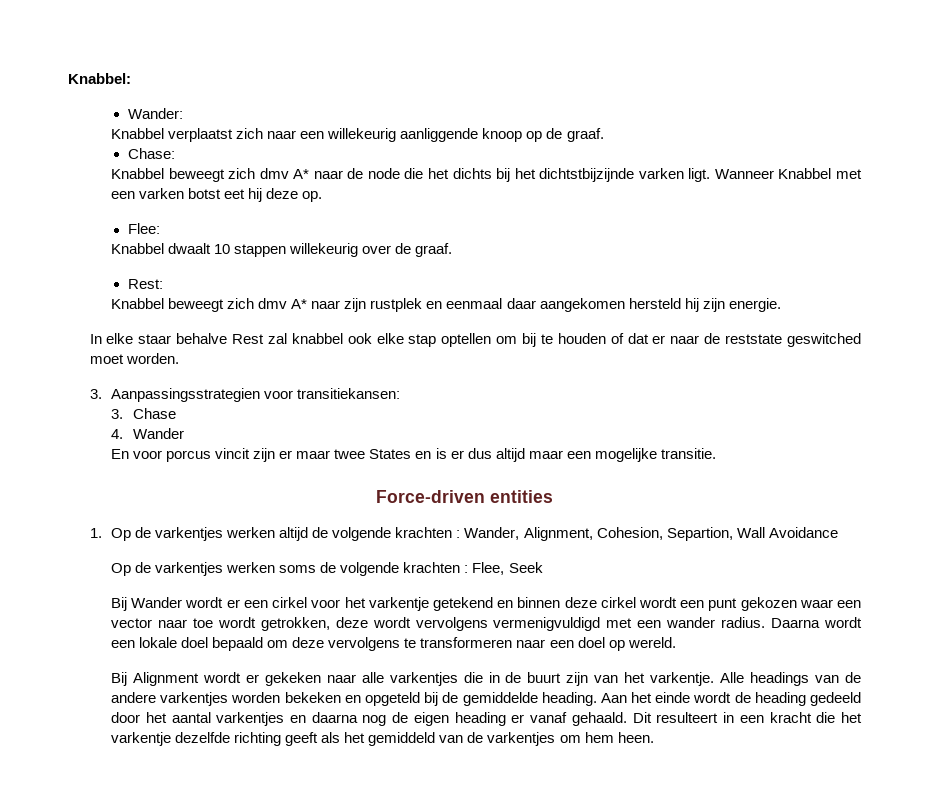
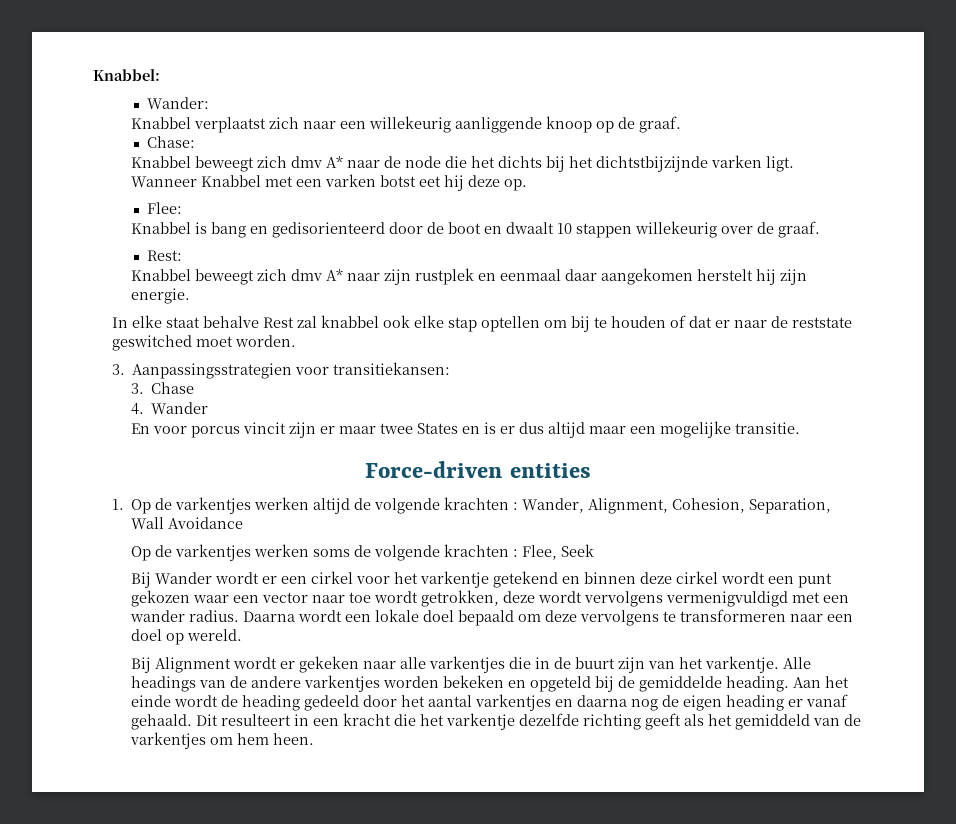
(165, 248) none -> [194,222,502,238] is bang en gedisorienteerd door de boot en
[628,298,681,309] hersteld -> [696,269,753,281] herstelt
[138,334,172,344] staar -> [165,317,200,328] staat
[666,527,733,541] Separtion, -> [749,498,832,514] Separation,

